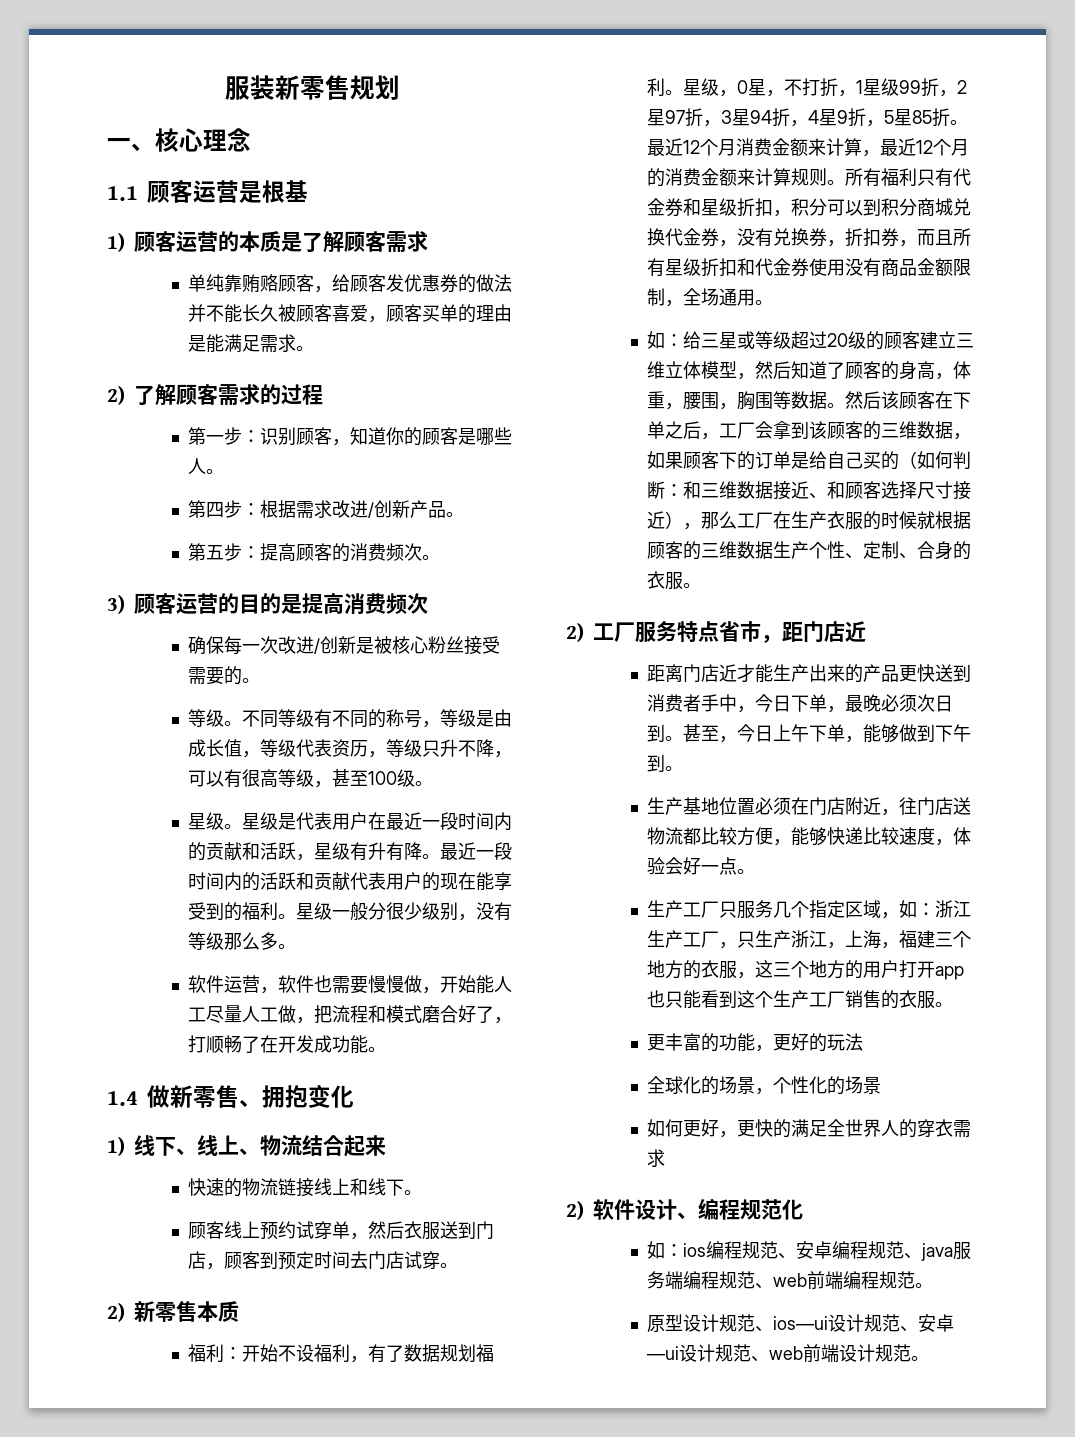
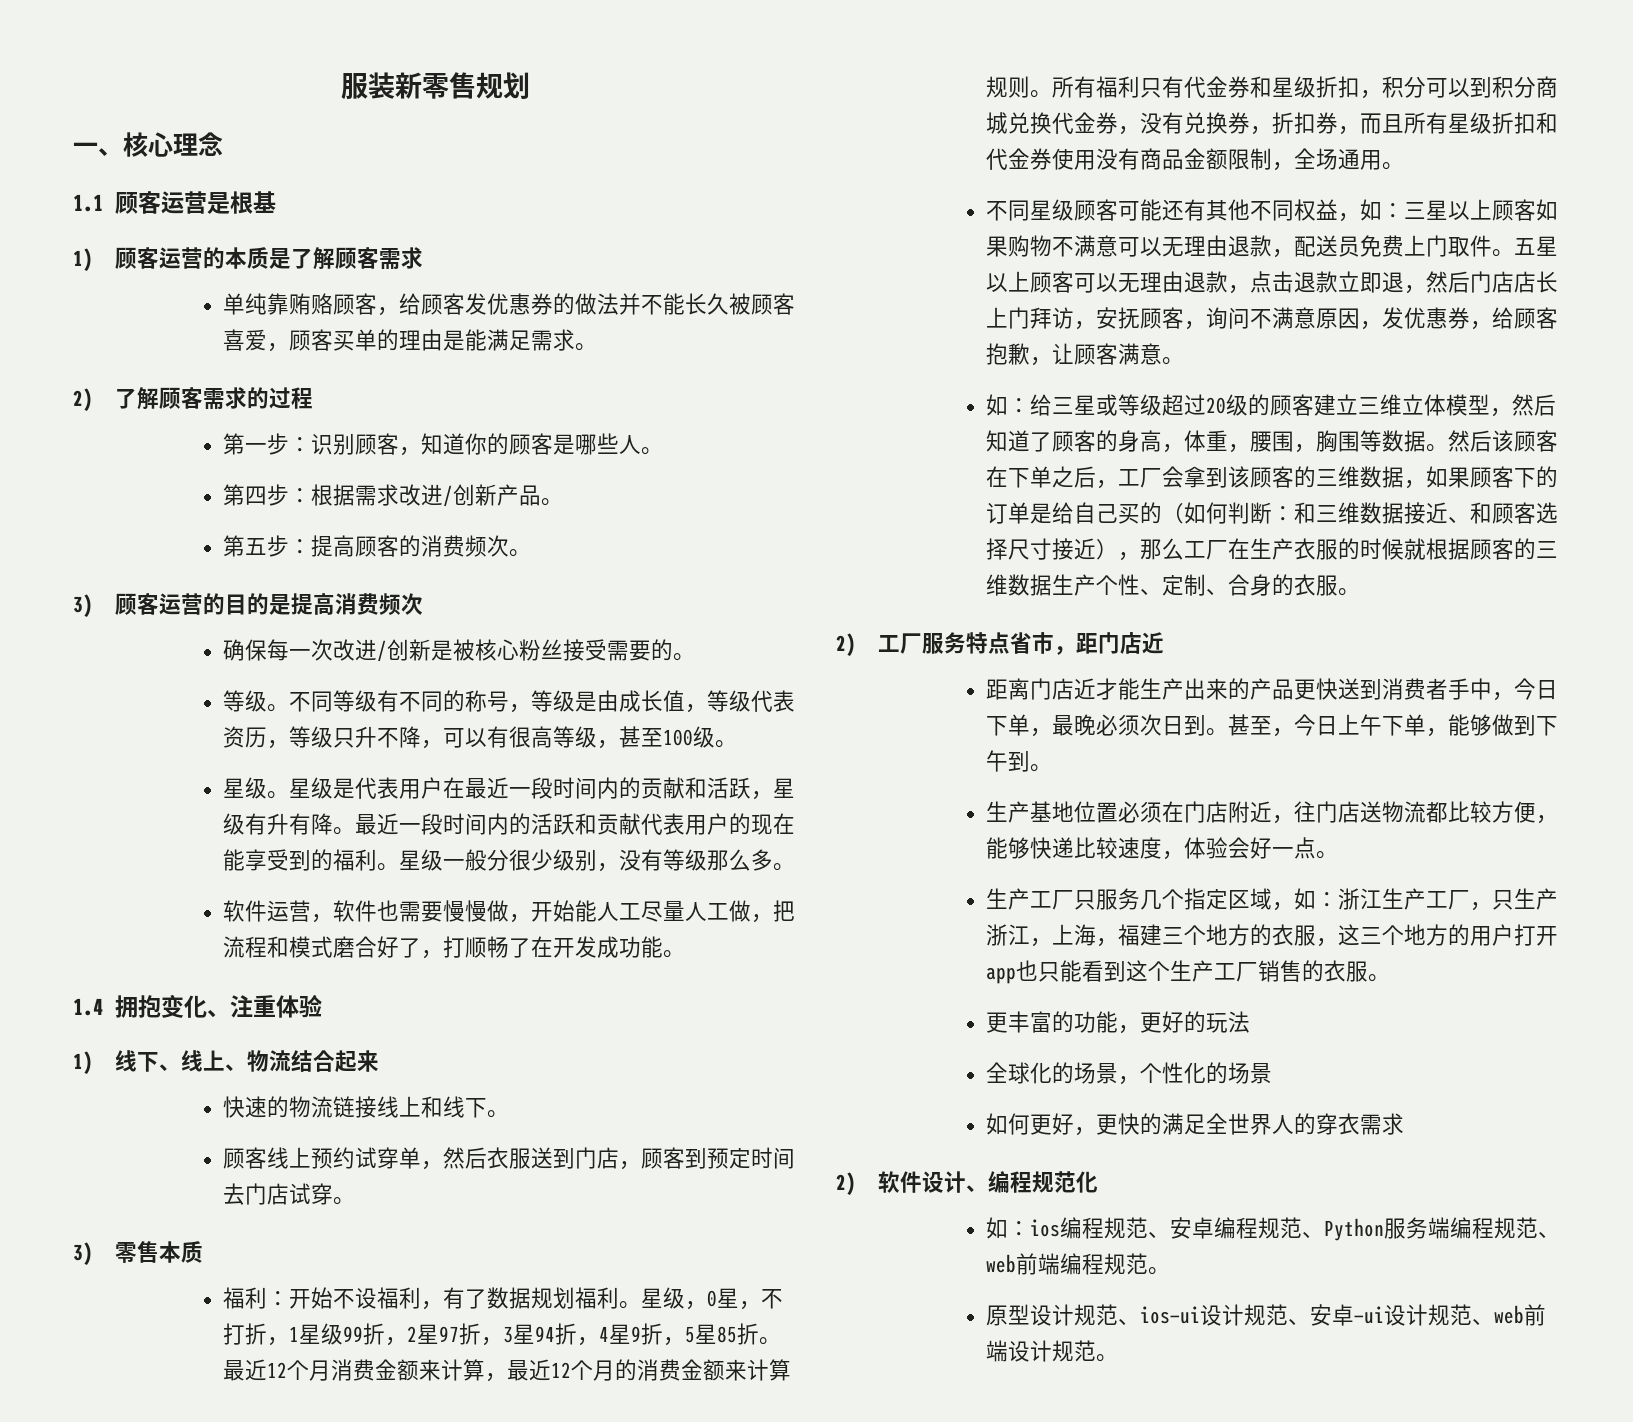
[147,1085,262,1108] 做新零售、 -> (103, 1007) none
(354, 1096) none -> [207,994,323,1018] 、注重体验
[107,1301,155,1322] 2)新 -> [73,1242,93,1265] 3)
(774, 302) none -> [985,199,1558,222] [985,235,1558,258] [985,271,1558,294] [985,307,1558,330] [985,343,1184,366] // 不同星级顾客可能还有其他不同权益，如：三星以上顾客如果购物不满意可以无理由退款，配送员免费上门取件。五星以上顾客可以无理由退款，点击退款立即退，然后门店店长上门拜访，安抚顾客，询问不满意原因，发优惠券，给顾客抱歉，让顾客满意。
[921,1243,954,1261] java -> [1323,1218,1384,1241] Python

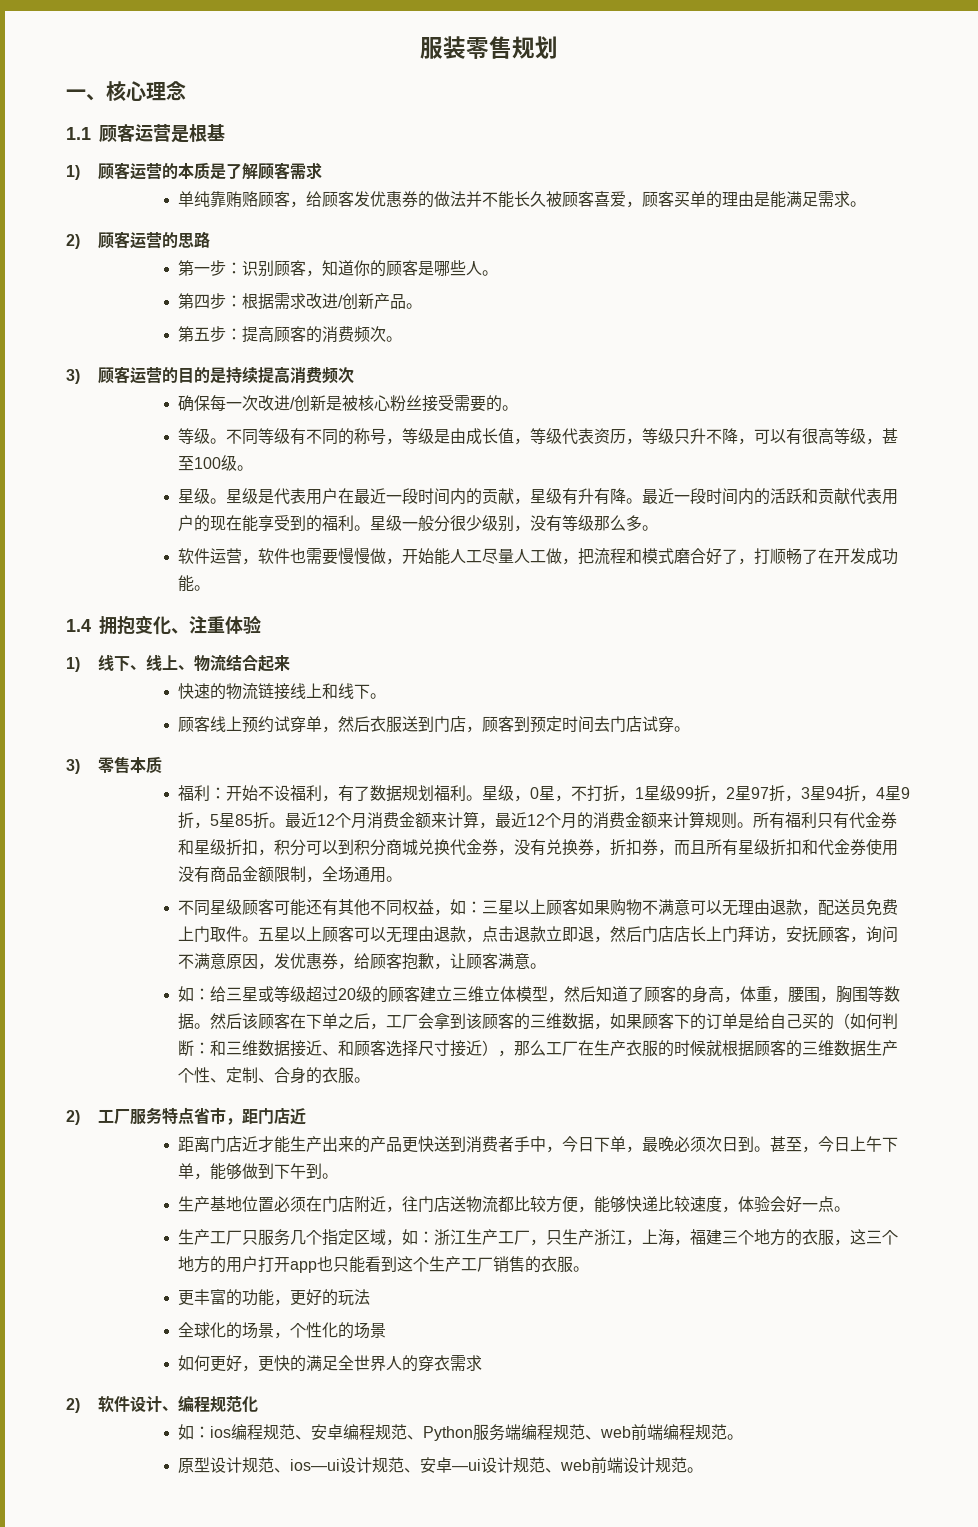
[394,72,422,99] 新 -> (466, 47) none
[115,387,314,410] 了解顾客需求的过程 -> [97,231,210,249] 顾客运营的思路
(292, 604) none -> [225,367,258,384] 持续
[684,777,751,799] 和活跃 -> (515, 496) none

